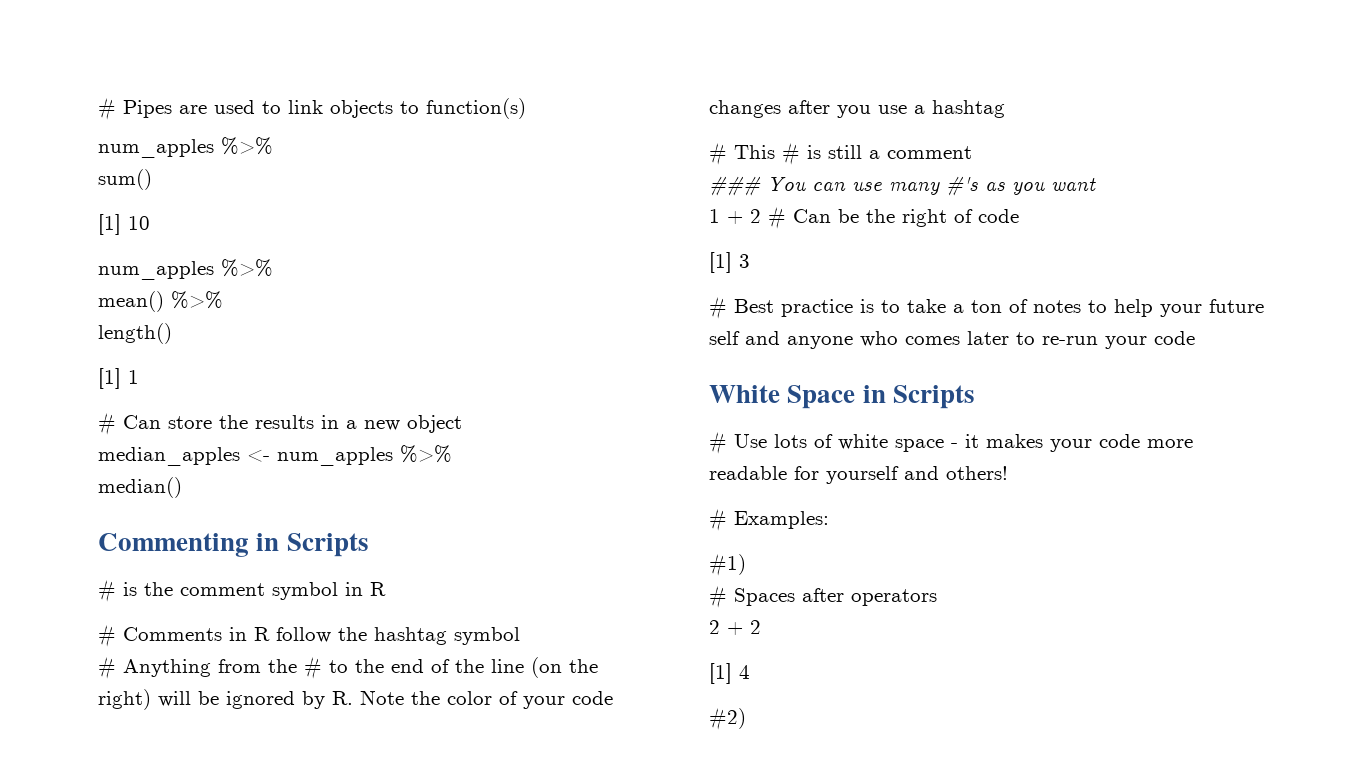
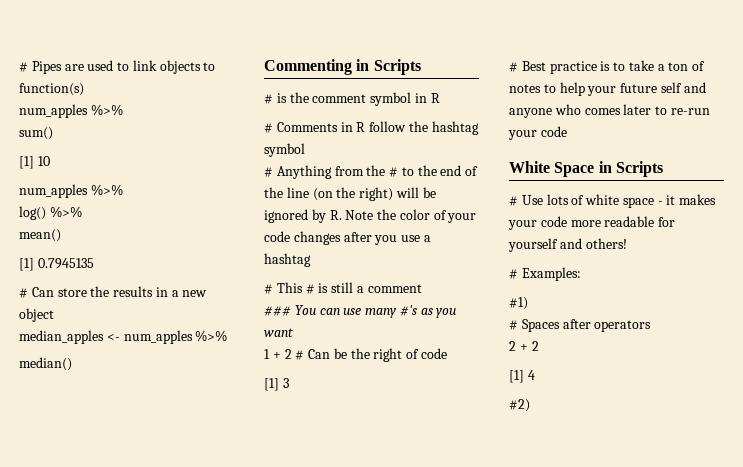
[98,291,223,312] [98,323,172,344] [98,368,139,389] mean() %>% // length() // [1] 1 -> [19,206,82,220] [19,229,61,242] [19,258,94,271] log() %>% // mean() // [1] 0.7945135

